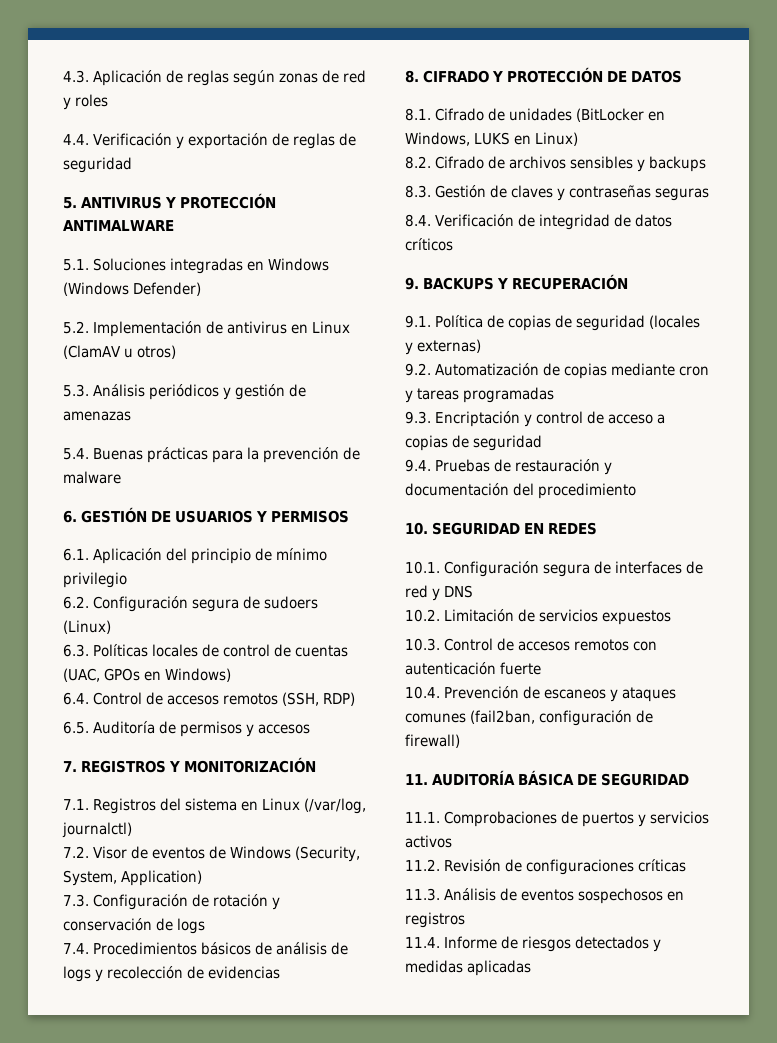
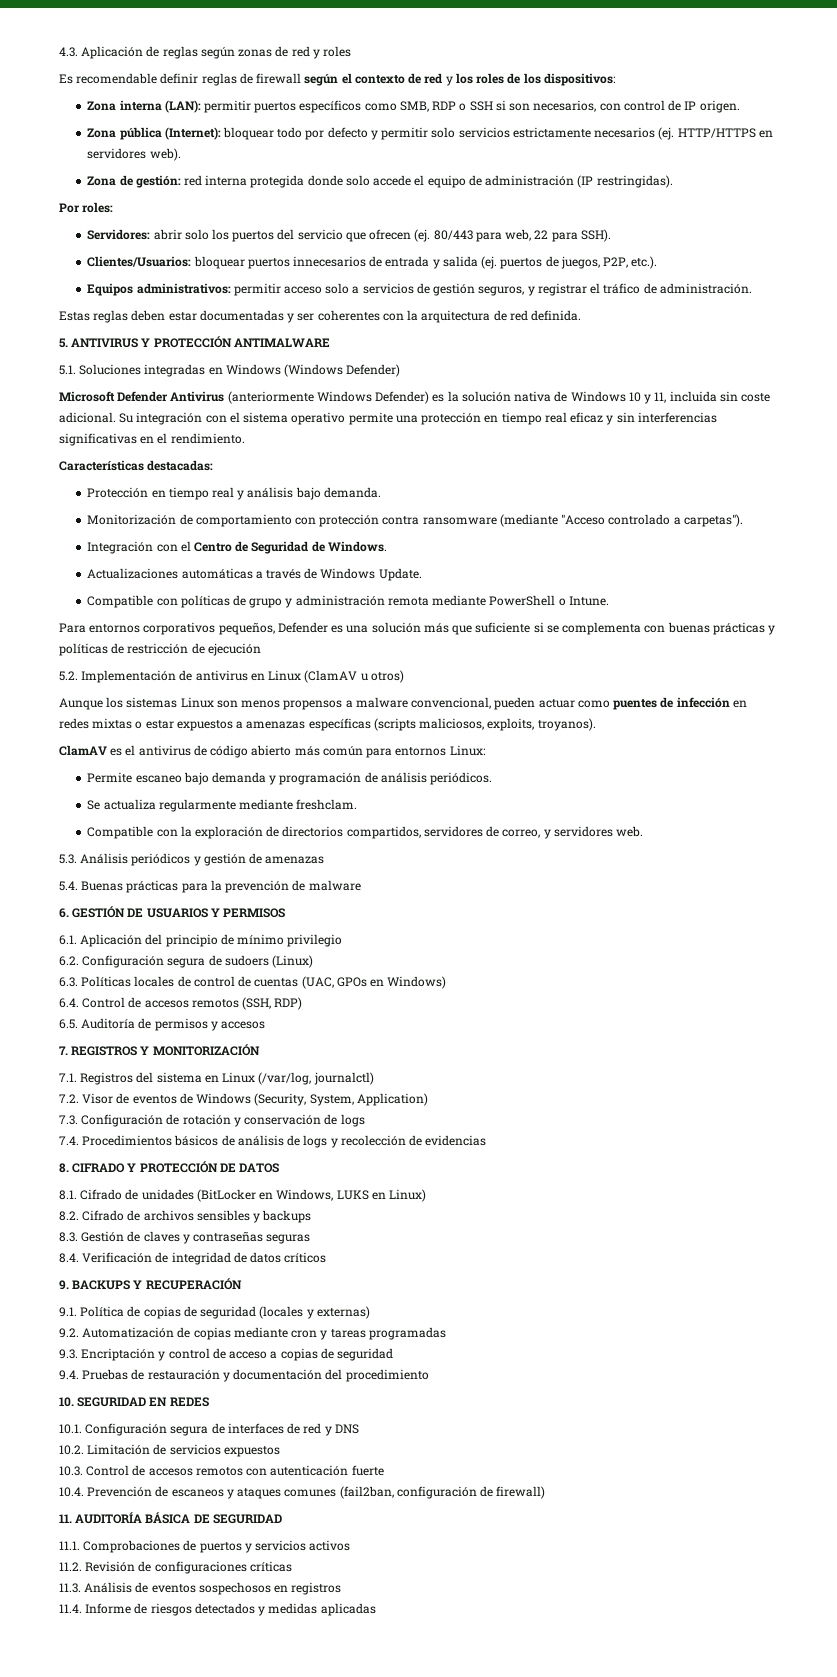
[63,133,357,149] [63,157,132,173] 4.4. Verificación y exportación de reglas de seguridad -> [59,73,615,86] [87,100,740,113] [87,127,773,140] [87,148,181,161] [87,175,673,188] [59,202,114,213] [87,229,611,242] [87,256,658,269] [87,283,752,296] [59,310,582,323] Es recomendable definir reglas de firewall según el contexto de red y los roles de los dispositivos: // Zona interna (LAN): permitir puertos específicos como SMB, RDP o SSH si son necesarios, con control de IP origen. // Zona pública (Internet): bloquear todo por defecto y permitir solo servicios estrictamente necesarios (ej. HTTP/HTTPS en servidores web). // Zona de gestión: red interna protegida donde solo accede el equipo de administración (IP restringidas). // Por roles: // Servidores: abrir solo los puertos del servicio que ofrecen (ej. 80/443 para web, 22 para SSH). // Clientes/Usuarios: bloquear puertos innecesarios de entrada y salida (ej. puertos de juegos, P2P, etc.). // Equipos administrativos: permitir acceso solo a servicios de gestión seguros, y registrar el tráfico de administración. // Estas reglas deben estar documentadas y ser coherentes con la arquitectura de red definida.
(202, 289) none -> [59,391,771,404] [59,412,717,425] [59,433,245,446] [59,460,214,471] [87,487,381,500] [87,514,743,527] [87,541,387,554] [87,568,422,581] [87,595,609,608] [59,622,776,635] [59,643,261,656] // Microsoft Defender Antivirus (anteriormente Windows Defender) es la solución nativa de Windows 10 y 11, incluida sin coste adicional. Su integración con el sistema operativo permite una protección en tiempo real eficaz y sin interferencias significativas en el rendimiento. // Características destacadas: // Protección en tiempo real y análisis bajo demanda. // Monitorización de comportamiento con protección contra ransomware (mediante "Acceso controlado a carpetas"). // Integración con el Centro de Seguridad de Windows. // Actualizaciones automáticas a través de Windows Update. // Compatible con políticas de grupo y administración remota mediante PowerShell o Intune. // Para entornos corporativos pequeños, Defender es una solución más que suficiente si se complementa con buenas prácticas y políticas de restricción de ejecución
(177, 352) none -> [59,697,747,710] [59,718,596,731] [59,745,485,758] [87,772,493,785] [87,799,358,812] [87,826,644,839] // Aunque los sistemas Linux son menos propensos a malware convencional, pueden actuar como puentes de infección en redes mixtas o estar expuestos a amenazas específicas (scripts maliciosos, exploits, troyanos). // ClamAV es el antivirus de código abierto más común para entornos Linux: // Permite escaneo bajo demanda y programación de análisis periódicos. // Se actualiza regularmente mediante freshclam. // Compatible con la exploración de directorios compartidos, servidores de correo, y servidores web.

